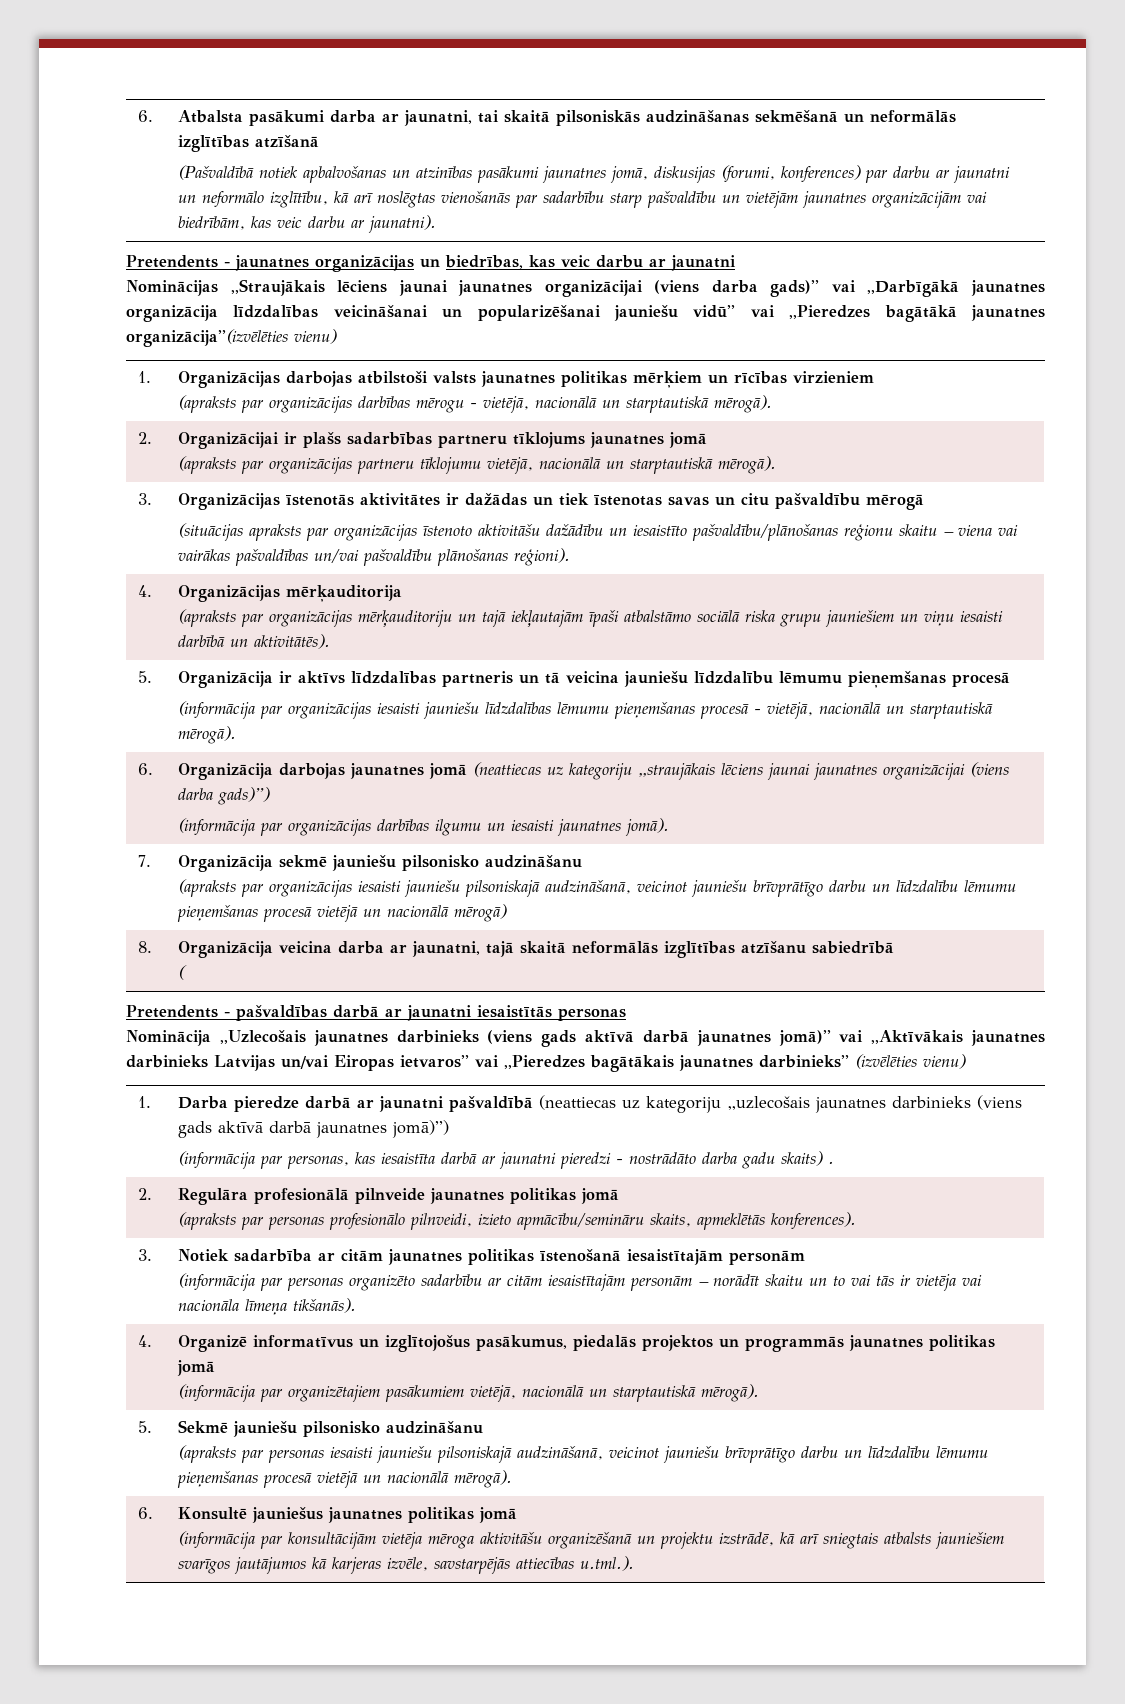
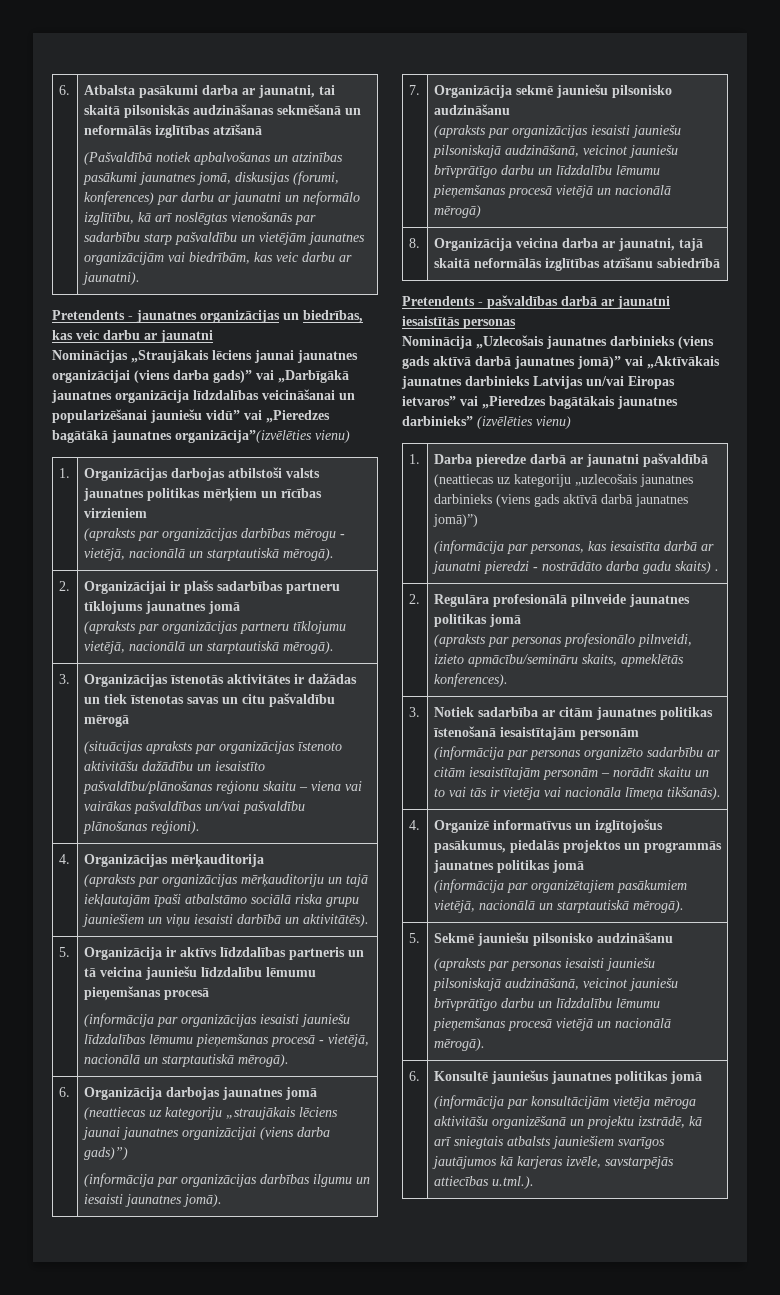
[178,965,188,980] // ( -> (720, 263) none

